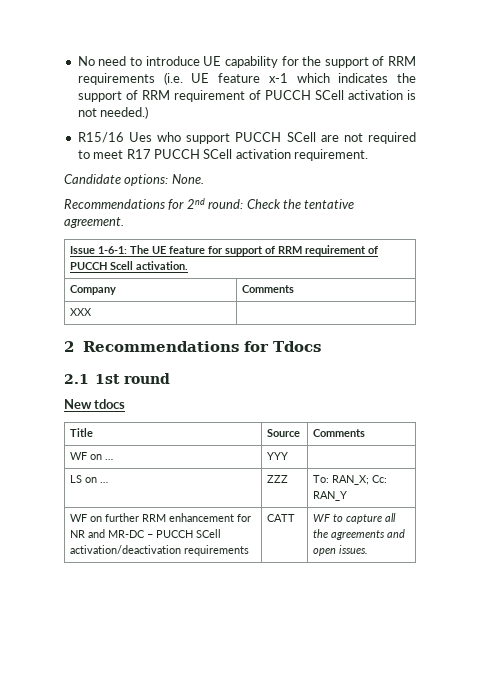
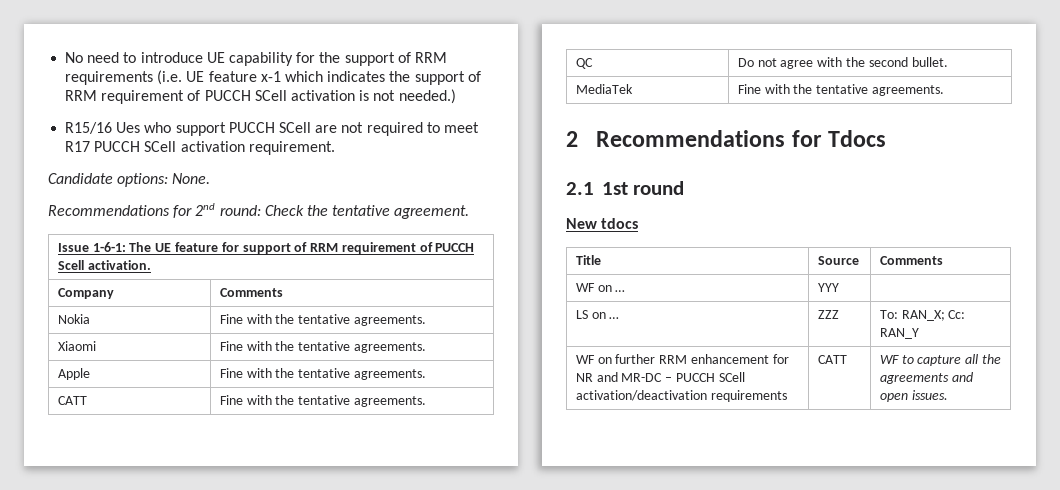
[69,308,92,316] XXX | -> [57,314,90,324] [219,314,427,326] [57,341,96,351] [219,341,427,353] [57,368,90,380] [219,368,427,380] [57,396,87,405] [219,395,427,407] [575,58,593,69] [737,57,948,69] [575,84,633,94] [737,84,945,96] Nokia | Fine with the tentative agreements. // Xiaomi | Fine with the tentative agreements. // Apple | Fine with the tentative agreements. // CATT | Fine with the tentative agreements. // QC | Do not agree with the second bullet. // MediaTek | Fine with the tentative agreements.

